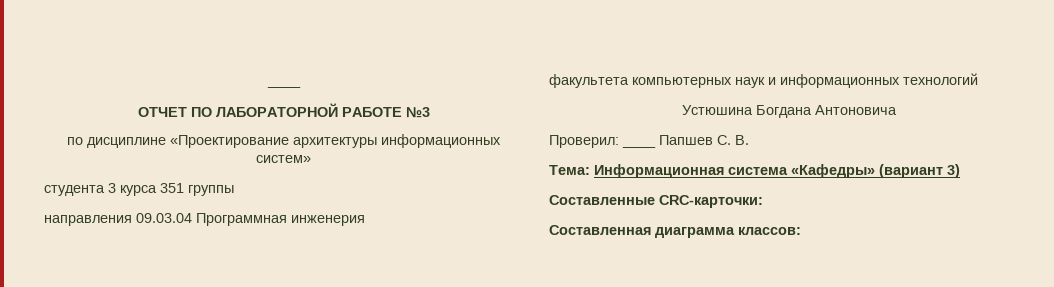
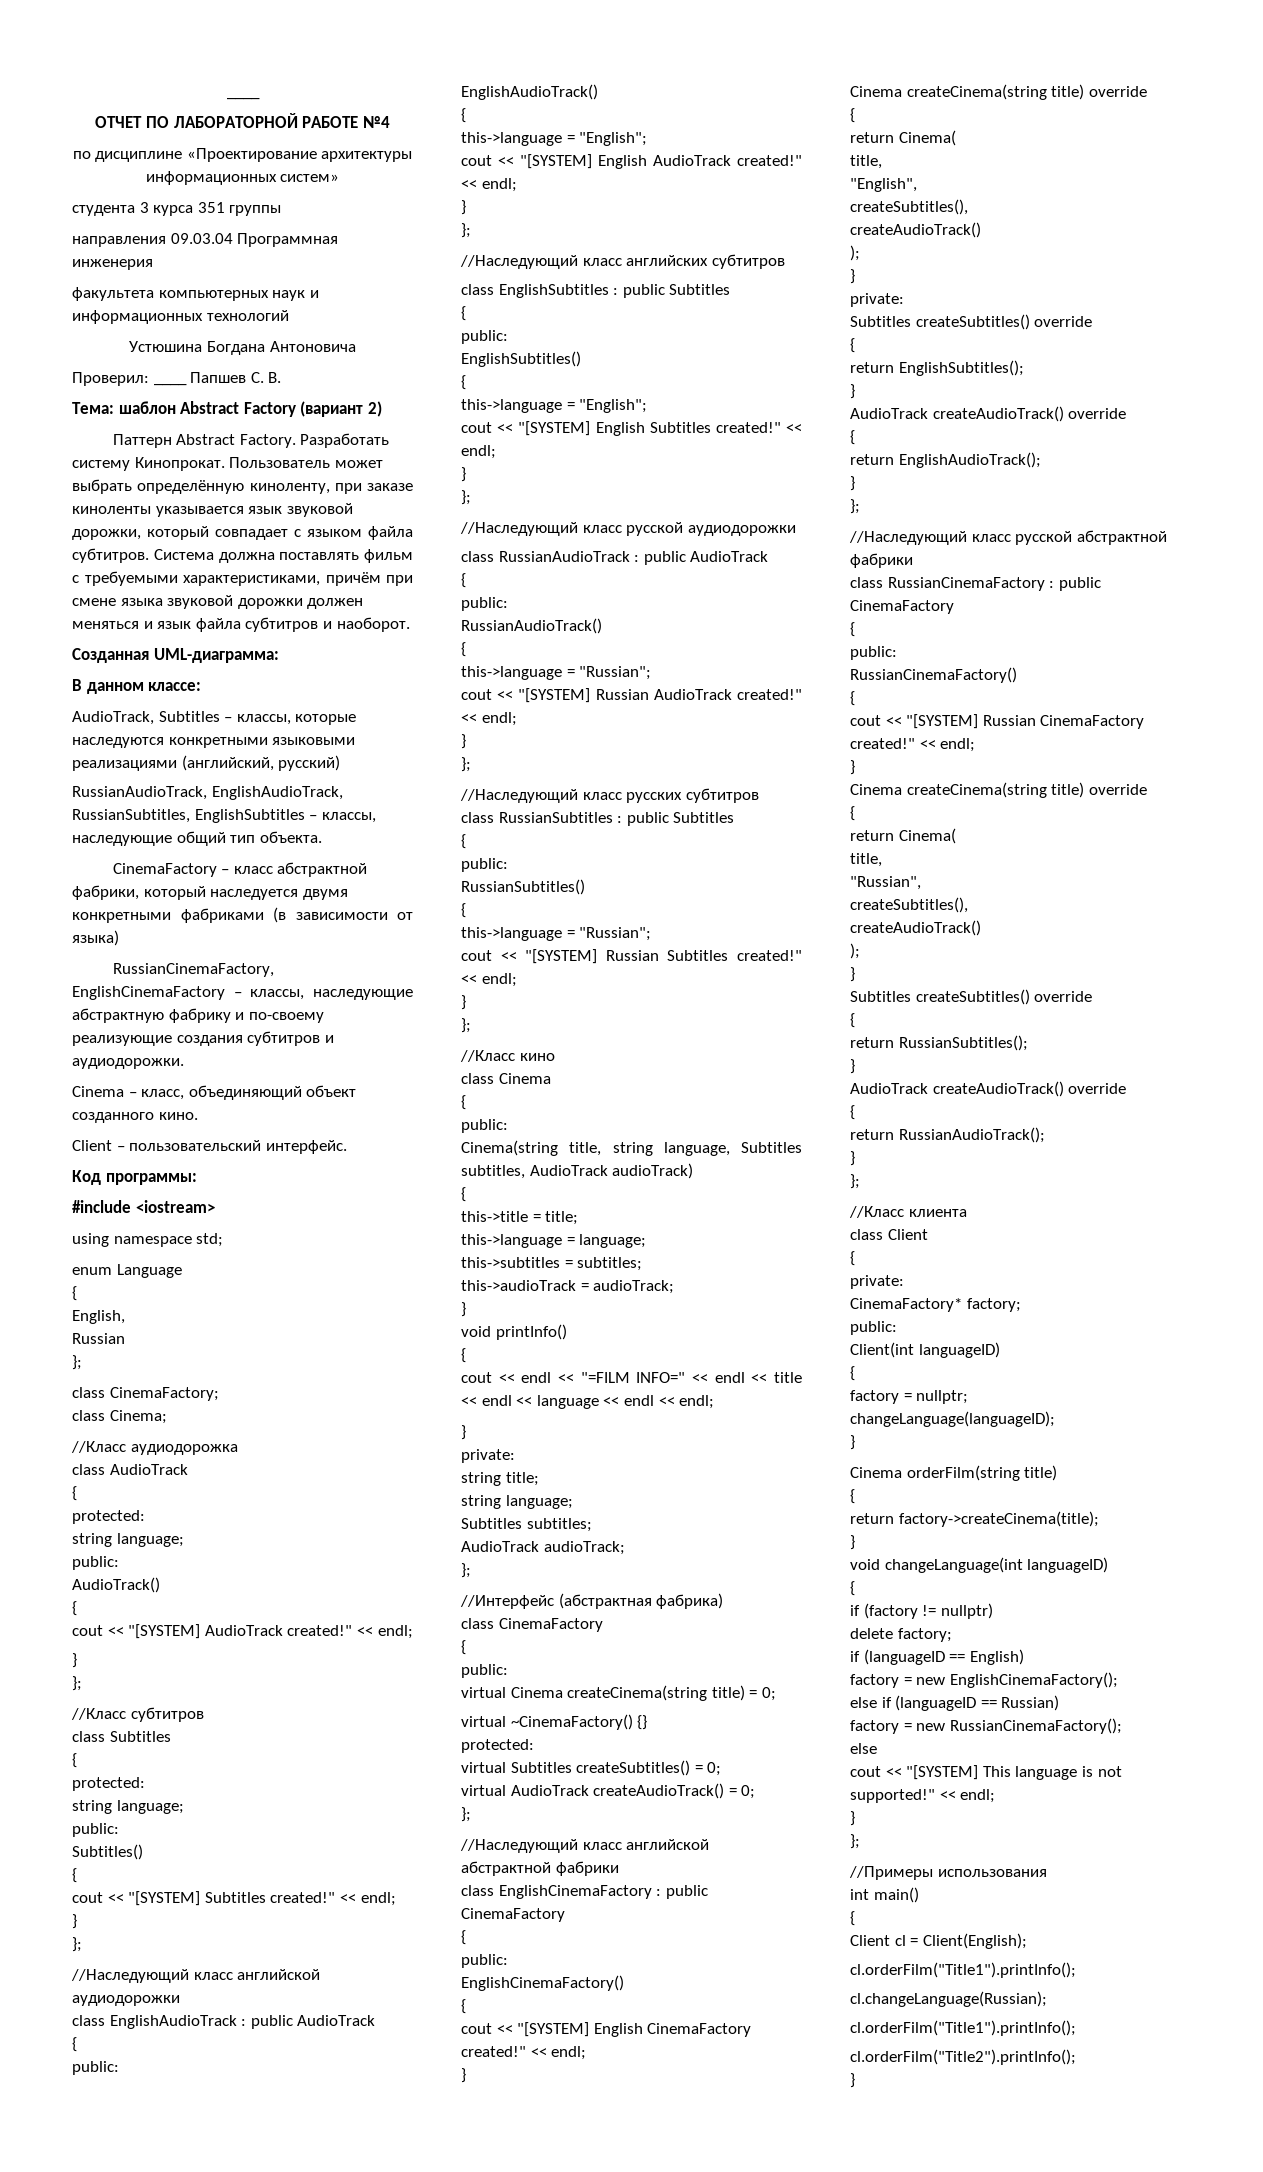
[405,107,430,118] №3 -> [362,116,390,128] №4
[594,164,960,178] [549,195,763,208] [549,225,801,238] Информационная система «Кафедры» (вариант 3) // Составленные CRC-карточки: // Составленная диаграмма классов: -> [118,401,382,417] [112,433,390,448] [72,457,383,471] [72,479,413,494] [72,503,353,517] [72,526,413,540] [72,548,413,563] [72,571,413,586] [72,595,364,609] [72,617,410,632] [72,648,279,663] [72,679,202,694] [72,711,357,725] [72,737,356,748] [72,755,341,771] [72,786,343,800] [72,809,376,823] [72,831,322,846] [112,862,368,877] [72,885,348,900] [72,907,413,923] [72,930,119,946] [112,963,274,977] [72,986,414,1000] [72,1008,324,1023] [72,1031,334,1046] [72,1058,184,1069] [72,1085,357,1100] [72,1112,198,1123] [72,1140,347,1154] [72,1170,197,1185] [72,1200,215,1213] [72,1233,224,1247] [72,1264,182,1278] [72,1286,77,1301] [72,1310,125,1324] [72,1333,125,1344] [72,1355,82,1370] [72,1387,219,1401] [72,1410,167,1424] [71,1441,238,1455] [72,1464,188,1475] [72,1486,77,1501] [72,1510,145,1524] [72,1533,184,1547] [72,1556,119,1570] [72,1577,160,1593] [72,1601,77,1616] [72,1624,413,1639] [72,1653,77,1668] [72,1676,82,1691] [71,1707,204,1722] [72,1731,171,1742] [72,1753,77,1768] [72,1777,145,1791] [72,1800,184,1814] [72,1823,119,1837] [72,1844,143,1860] [72,1868,77,1883] [72,1891,396,1906] [72,1914,77,1929] [72,1937,82,1952] [71,1969,321,1983] [72,1995,180,2006] [72,2015,376,2029] [72,2037,77,2052] [72,2061,119,2075] [461,84,598,100] [461,108,466,123] [461,132,648,146] [461,154,802,169] [461,178,517,192] [461,200,466,215] [461,223,471,238] [460,254,785,269] [461,284,731,298] [461,306,466,321] [461,330,508,344] [461,351,581,367] [461,375,466,390] [461,399,648,413] [461,421,802,436] [461,445,496,459] [461,467,466,482] [461,490,471,505] [460,522,796,536] [461,551,769,565] [461,573,466,588] [461,597,508,611] [461,618,602,634] [461,642,466,657] [461,666,652,680] [461,688,802,703] [461,712,517,726] [461,734,466,749] [461,757,471,772] [460,788,759,803] [461,812,735,826] [461,834,466,849] [461,858,508,872] [461,879,585,895] [461,903,466,918] [461,927,652,941] [461,949,802,964] [461,973,517,987] [461,995,466,1010] [461,1018,471,1033] [460,1050,555,1062] [461,1073,551,1084] [461,1095,466,1110] [461,1119,508,1133] [461,1140,802,1156] [461,1163,694,1179] [461,1187,466,1202] [461,1211,579,1225] [461,1234,647,1248] [461,1257,643,1271] [461,1280,675,1294] [461,1302,466,1317] [461,1324,567,1340] [461,1348,466,1363] [461,1372,802,1383] [461,1395,715,1409] [461,1425,466,1440] [461,1449,515,1463] [461,1472,539,1486] [461,1495,573,1509] [461,1518,592,1532] [461,1541,625,1555] [461,1563,471,1578] [460,1593,724,1609] [461,1618,603,1632] [461,1640,466,1655] [461,1664,508,1678] [461,1685,776,1701] [461,1714,648,1730] [461,1739,534,1753] [461,1760,722,1776] [461,1783,756,1799] [461,1807,471,1822] [460,1839,710,1853] [461,1861,619,1876] [461,1885,708,1899] [461,1908,565,1922] [461,1930,466,1945] [461,1954,508,1968] [461,1975,624,1991] [461,1999,466,2014] [461,2022,752,2037] [461,2046,587,2060] [461,2068,466,2083] [850,84,1147,100] [850,108,855,123] [850,130,956,146] [850,155,882,169] [850,178,917,192] [850,199,968,215] [850,222,981,238] [850,245,860,261] [850,269,855,284] [850,293,904,307] [850,314,1093,330] [850,338,855,353] [850,360,1024,376] [850,384,855,399] [850,406,1127,422] [850,430,855,445] [850,452,1041,468] [850,476,855,491] [850,499,860,514] [849,530,1167,545] [850,553,913,568] [850,577,1101,591] [850,600,954,614] [850,622,855,637] [850,646,897,660] [850,667,1017,683] [850,691,855,706] [850,714,1145,729] [850,738,976,752] [850,760,855,775] [850,782,1147,798] [850,806,855,821] [850,828,956,844] [850,853,882,867] [850,876,921,890] [850,897,968,913] [850,920,981,936] [850,943,860,959] [850,967,855,982] [850,989,1093,1005] [850,1013,855,1028] [850,1035,1028,1051] [850,1059,855,1074] [850,1081,1127,1097] [850,1105,855,1120] [850,1127,1045,1143] [850,1151,855,1166] [850,1174,860,1189] [849,1206,967,1218] [850,1229,928,1240] [850,1251,855,1266] [850,1275,904,1289] [850,1298,1021,1312] [850,1321,897,1335] [850,1342,1000,1358] [850,1366,855,1381] [850,1390,969,1404] [850,1411,1055,1427] [850,1435,855,1450] [850,1465,1058,1481] [850,1489,855,1504] [850,1511,1099,1527] [850,1535,855,1550] [850,1557,1109,1573] [850,1581,855,1596] [850,1603,993,1619] [850,1628,952,1642] [850,1649,1024,1665] [850,1672,1118,1688] [850,1695,1060,1711] [850,1718,1122,1734] [850,1743,877,1754] [850,1765,1122,1780] [850,1789,996,1803] [850,1811,855,1826] [850,1834,860,1849] [849,1866,1047,1880] [850,1887,919,1903] [850,1911,855,1926] [850,1933,1027,1949] [850,1962,1076,1978] [850,1991,1047,2007] [850,2020,1076,2036] [850,2049,1076,2065] [850,2073,855,2088] шаблон Abstract Factory (вариант 2) // Паттерн Abstract Factory. Разработать систему Кинопрокат. Пользователь может выбрать определённую киноленту, при заказе киноленты указывается язык звуковой дорожки, который совпадает с языком файла субтитров. Система должна поставлять фильм с требуемыми характеристиками, причём при смене языка звуковой дорожки должен меняться и язык файла субтитров и наоборот. // Созданная UML-диаграмма: // В данном классе: // AudioTrack, Subtitles – классы, которые наследуются конкретными языковыми реализациями (английский, русский) // RussianAudioTrack, EnglishAudioTrack, RussianSubtitles, EnglishSubtitles – классы, наследующие общий тип объекта. // CinemaFactory – класс абстрактной фабрики, который наследуется двумя конкретными фабриками (в зависимости от языка) // RussianCinemaFactory, EnglishCinemaFactory – классы, наследующие абстрактную фабрику и по-своему реализующие создания субтитров и аудиодорожки. // Cinema – класс, объединяющий объект созданного кино. // Client – пользовательский интерфейс. // Код программы: // #include <iostream> // using namespace std; // enum Language // { // English, // Russian // }; // class CinemaFactory; // class Cinema; // //Класс аудиодорожка // class AudioTrack // { // protected: // string language; // public: // AudioTrack() // { // cout << "[SYSTEM] AudioTrack created!" << endl; // } // }; // //Класс субтитров // class Subtitles // { // protected: // string language; // public: // Subtitles() // { // cout << "[SYSTEM] Subtitles created!" << endl; // } // }; // //Наследующий класс английской аудиодорожки // class EnglishAudioTrack : public AudioTrack // { // public: // EnglishAudioTrack() // { // this->language = "English"; // cout << "[SYSTEM] English AudioTrack created!" << endl; // } // }; // //Наследующий класс английских субтитров // class EnglishSubtitles : public Subtitles // { // public: // EnglishSubtitles() // { // this->language = "English"; // cout << "[SYSTEM] English Subtitles created!" << endl; // } // }; // //Наследующий класс русской аудиодорожки // class RussianAudioTrack : public AudioTrack // { // public: // RussianAudioTrack() // { // this->language = "Russian"; // cout << "[SYSTEM] Russian AudioTrack created!" << endl; // } // }; // //Наследующий класс русских субтитров // class RussianSubtitles : public Subtitles // { // public: // RussianSubtitles() // { // this->language = "Russian"; // cout << "[SYSTEM] Russian Subtitles created!" << endl; // } // }; // //Класс кино // class Cinema // { // public: // Cinema(string title, string language, Subtitles subtitles, AudioTrack audioTrack) // { // this->title = title; // this->language = language; // this->subtitles = subtitles; // this->audioTrack = audioTrack; // } // void printInfo() // { // cout << endl << "=FILM INFO=" << endl << title << endl << language << endl << endl; // } // private: // string title; // string language; // Subtitles subtitles; // AudioTrack audioTrack; // }; // //Интерфейс (абстрактная фабрика) // class CinemaFactory // { // public: // virtual Cinema createCinema(string title) = 0; // virtual ~CinemaFactory() {} // protected: // virtual Subtitles createSubtitles() = 0; // virtual AudioTrack createAudioTrack() = 0; // }; // //Наследующий класс английской абстрактной фабрики // class EnglishCinemaFactory : public CinemaFactory // { // public: // EnglishCinemaFactory() // { // cout << "[SYSTEM] English CinemaFactory created!" << endl; // } // Cinema createCinema(string title) override // { // return Cinema( // title, // "English", // createSubtitles(), // createAudioTrack() // ); // } // private: // Subtitles createSubtitles() override // { // return EnglishSubtitles(); // } // AudioTrack createAudioTrack() override // { // return EnglishAudioTrack(); // } // }; // //Наследующий класс русской абстрактной фабрики // class RussianCinemaFactory : public CinemaFactory // { // public: // RussianCinemaFactory() // { // cout << "[SYSTEM] Russian CinemaFactory created!" << endl; // } // Cinema createCinema(string title) override // { // return Cinema( // title, // "Russian", // createSubtitles(), // createAudioTrack() // ); // } // Subtitles createSubtitles() override // { // return RussianSubtitles(); // } // AudioTrack createAudioTrack() override // { // return RussianAudioTrack(); // } // }; // //Класс клиента // class Client // { // private: // CinemaFactory* factory; // public: // Client(int languageID) // { // factory = nullptr; // changeLanguage(languageID); // } // Cinema orderFilm(string title) // { // return factory->createCinema(title); // } // void changeLanguage(int languageID) // { // if (factory != nullptr) // delete factory; // if (languageID == English) // factory = new EnglishCinemaFactory(); // else if (languageID == Russian) // factory = new RussianCinemaFactory(); // else // cout << "[SYSTEM] This language is not supported!" << endl; // } // }; // //Примеры использования // int main() // { // Client cl = Client(English); // cl.orderFilm("Title1").printInfo(); // cl.changeLanguage(Russian); // cl.orderFilm("Title1").printInfo(); // cl.orderFilm("Title2").printInfo(); // }

